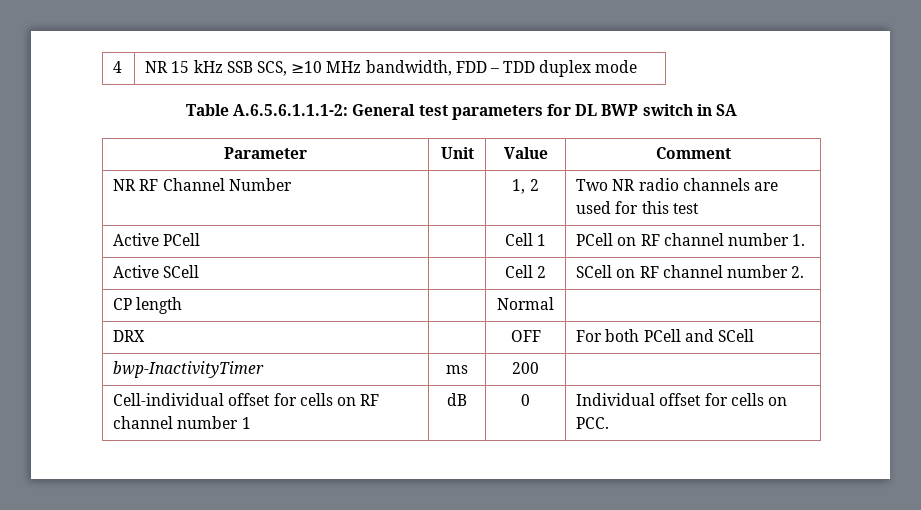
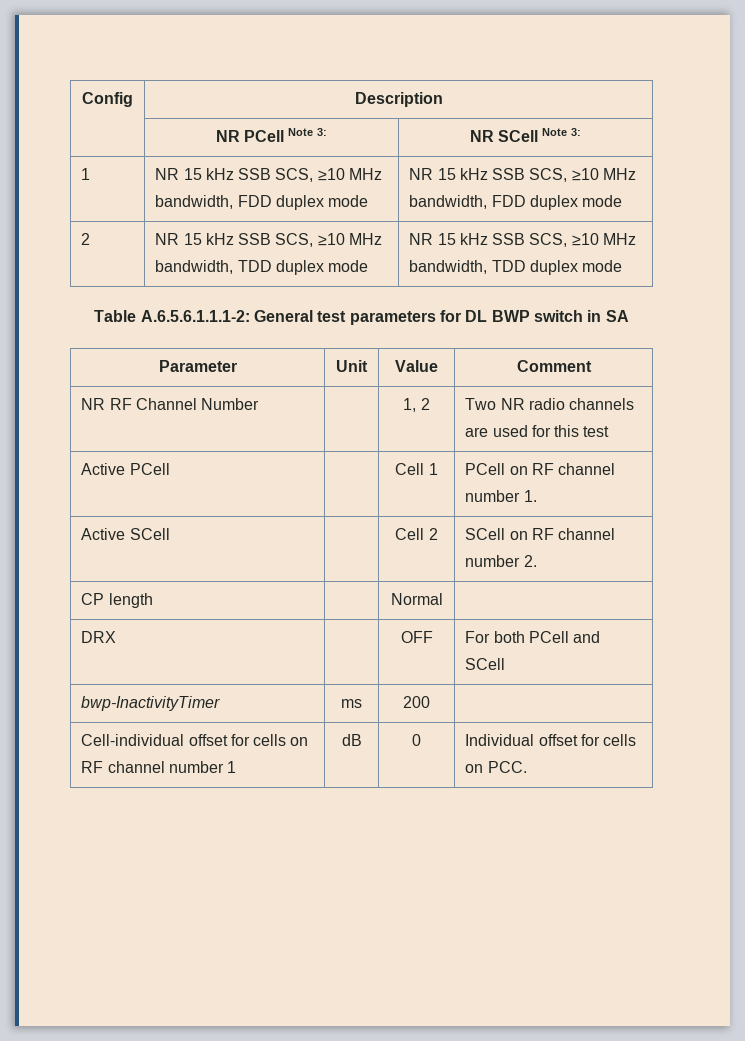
[113,61,123,73] [145,60,499,76] 4 | NR 15 kHz SSB SCS, ≥10 MHz bandwidth, FDD – -> [82,92,133,107] [354,92,443,107] [215,128,328,142] [469,128,582,142] [81,168,91,180] [155,168,383,182] [155,195,369,210] [409,168,637,182] [409,195,623,210] [81,233,91,245] [155,233,383,247] [155,260,369,275] [409,233,637,247] [409,260,488,274] Config | Description // | NR PCell Note 3: | NR SCell Note 3: // 1 | NR 15 kHz SSB SCS, ≥10 MHz bandwidth, FDD duplex mode | NR 15 kHz SSB SCS, ≥10 MHz bandwidth, FDD duplex mode // 2 | NR 15 kHz SSB SCS, ≥10 MHz bandwidth, TDD duplex mode | NR 15 kHz SSB SCS, ≥10 MHz bandwidth,

